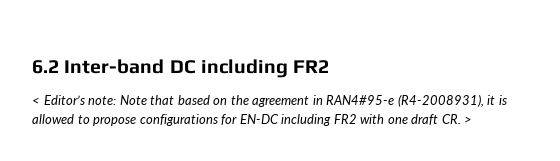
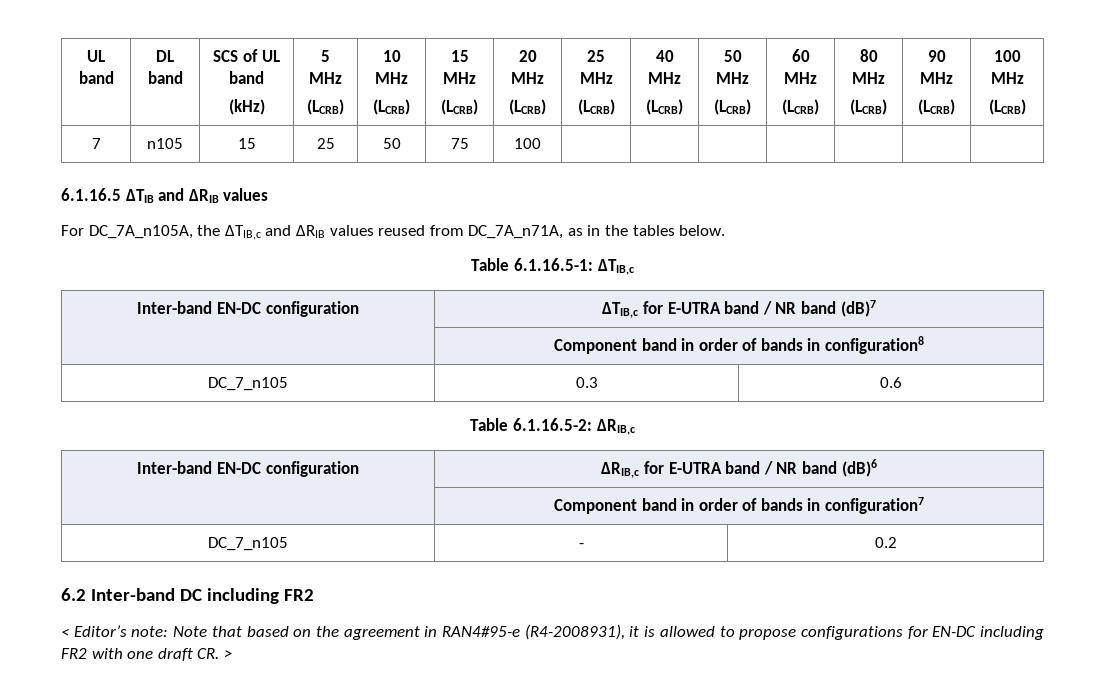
(32, 67) none -> [87,50,105,62] [78,71,114,84] [156,50,174,62] [147,71,183,84] [213,49,280,62] [229,71,264,84] [228,99,265,115] [321,50,330,62] [309,72,342,84] [307,99,344,115] [382,50,401,62] [375,72,408,84] [373,99,410,115] [450,50,469,62] [443,72,476,84] [441,99,478,115] [518,50,537,62] [511,72,544,84] [509,99,546,115] [587,50,605,62] [579,72,613,84] [577,99,615,115] [655,50,674,62] [648,72,681,84] [646,99,683,115] [723,50,742,62] [716,72,749,84] [714,99,751,115] [791,49,810,62] [784,72,817,84] [782,99,819,115] [859,49,878,62] [852,72,885,84] [850,99,887,115] [927,50,946,62] [920,72,953,84] [918,99,955,115] [993,50,1021,62] [990,72,1024,84] [988,99,1026,115] [91,138,101,149] [147,138,183,149] [237,138,256,149] [316,138,335,149] [382,138,401,149] [450,138,469,149] [514,138,541,149] [61,188,269,203] [61,225,726,240] [471,258,634,275] [137,301,359,317] [602,300,876,318] [553,336,925,354] [208,377,288,391] [575,377,598,388] [880,377,902,388] [470,418,635,435] [137,461,359,477] [601,459,877,478] [553,497,925,514] [208,537,288,551] [578,543,584,548] [874,537,897,548] UL band | DL band | SCS of UL band // (kHz) | 5 MHz // (LCRB) | 10 MHz // (LCRB) | 15 MHz // (LCRB) | 20 MHz // (LCRB) | 25 MHz // (LCRB) | 40 MHz // (LCRB) | 50 MHz // (LCRB) | 60 MHz // (LCRB) | 80 MHz // (LCRB) | 90 MHz // (LCRB) | 100 MHz // (LCRB) // 7 | n105 | 15 | 25 | 50 | 75 | 100 | | | | | | | // 6.1.16.5 ∆TIB and ∆RIB values // For DC_7A_n105A, the ΔTIB,c and ΔRIB values reused from DC_7A_n71A, as in the tables below. // Table 6.1.16.5-1: ΔTIB,c // Inter-band EN-DC configuration | ΔTIB,c for E-UTRA band / NR band (dB)7 // | Component band in order of bands in configuration8 // DC_7_n105 | 0.3 | 0.6 // Table 6.1.16.5-2: ΔRIB,c // Inter-band EN-DC configuration | ΔRIB,c for E-UTRA band / NR band (dB)6 // | Component band in order of bands in configuration7 // DC_7_n105 | - | 0.2 //

